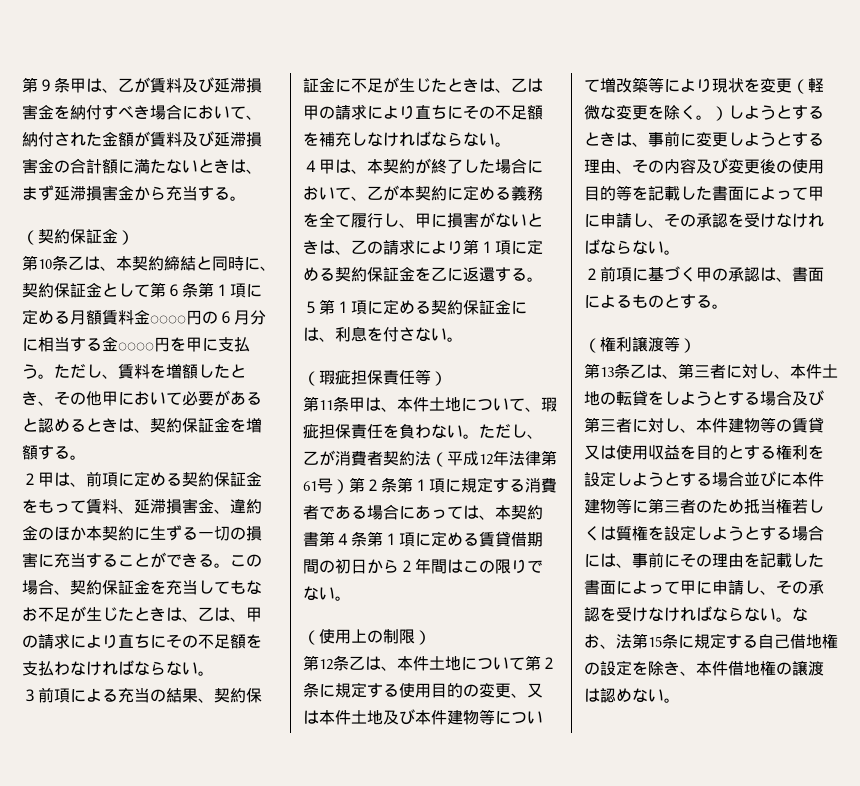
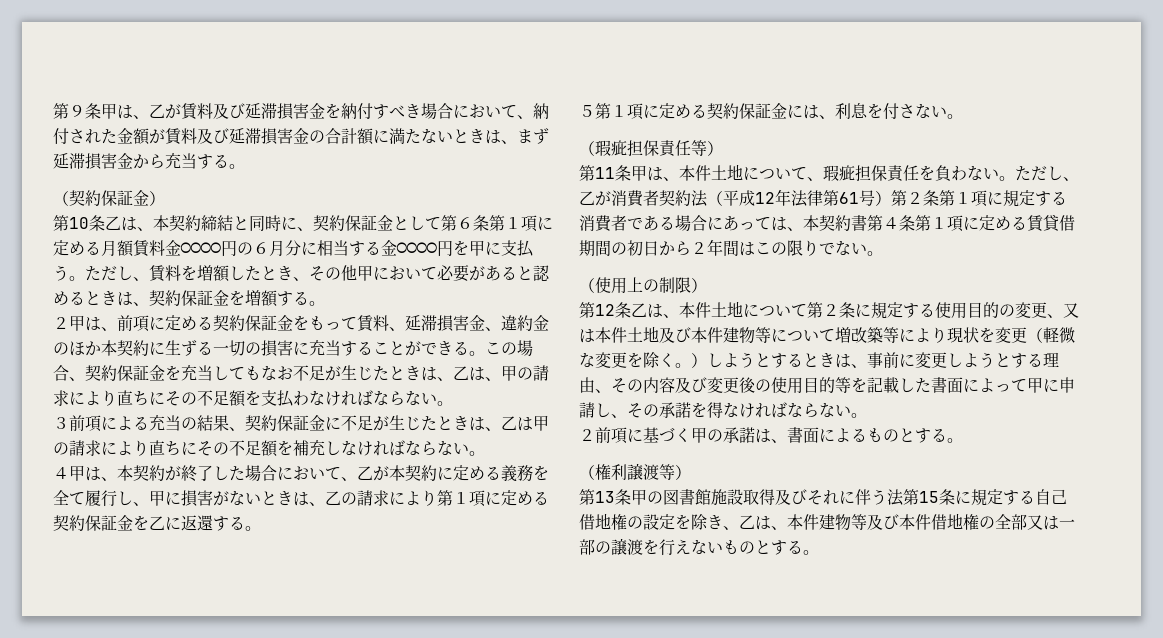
[712,213,776,228] 認を受け -> [675,402,723,418] 諾を得
[744,267,760,282] 認 -> [739,427,755,443] 諾
[630,363,838,379] [584,390,824,406] [584,417,824,433] [584,444,824,460] [584,471,824,487] [584,498,824,514] [584,525,824,541] [584,552,824,568] [584,580,824,595] [584,606,808,622] [584,634,616,649] 乙は、第三者に対し、本件土地の転貸をしようとする場合及び第三者に対し、本件建物等の賃貸又は使用収益を目的とする権利を設定しようとする場合並びに本件建物等に第三者のため抵当権若しくは質権を設定しようとする場合には、事前にその理由を記載した書面によって甲に申請し、その承認を受けなければならない。なお、 -> [631,489,887,506] 甲の図書館施設取得及びそれに伴う
[696,660,824,676] [584,688,664,703] 本件借地権の譲渡は認めない -> [739,513,1075,531] [579,538,803,556] 乙は、本件建物等及び本件借地権の全部又は一部の譲渡を行えないものとする

